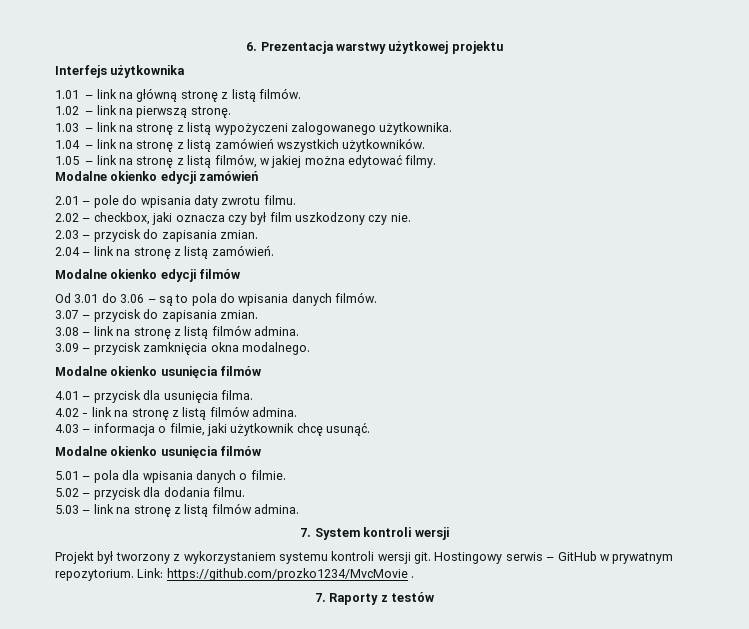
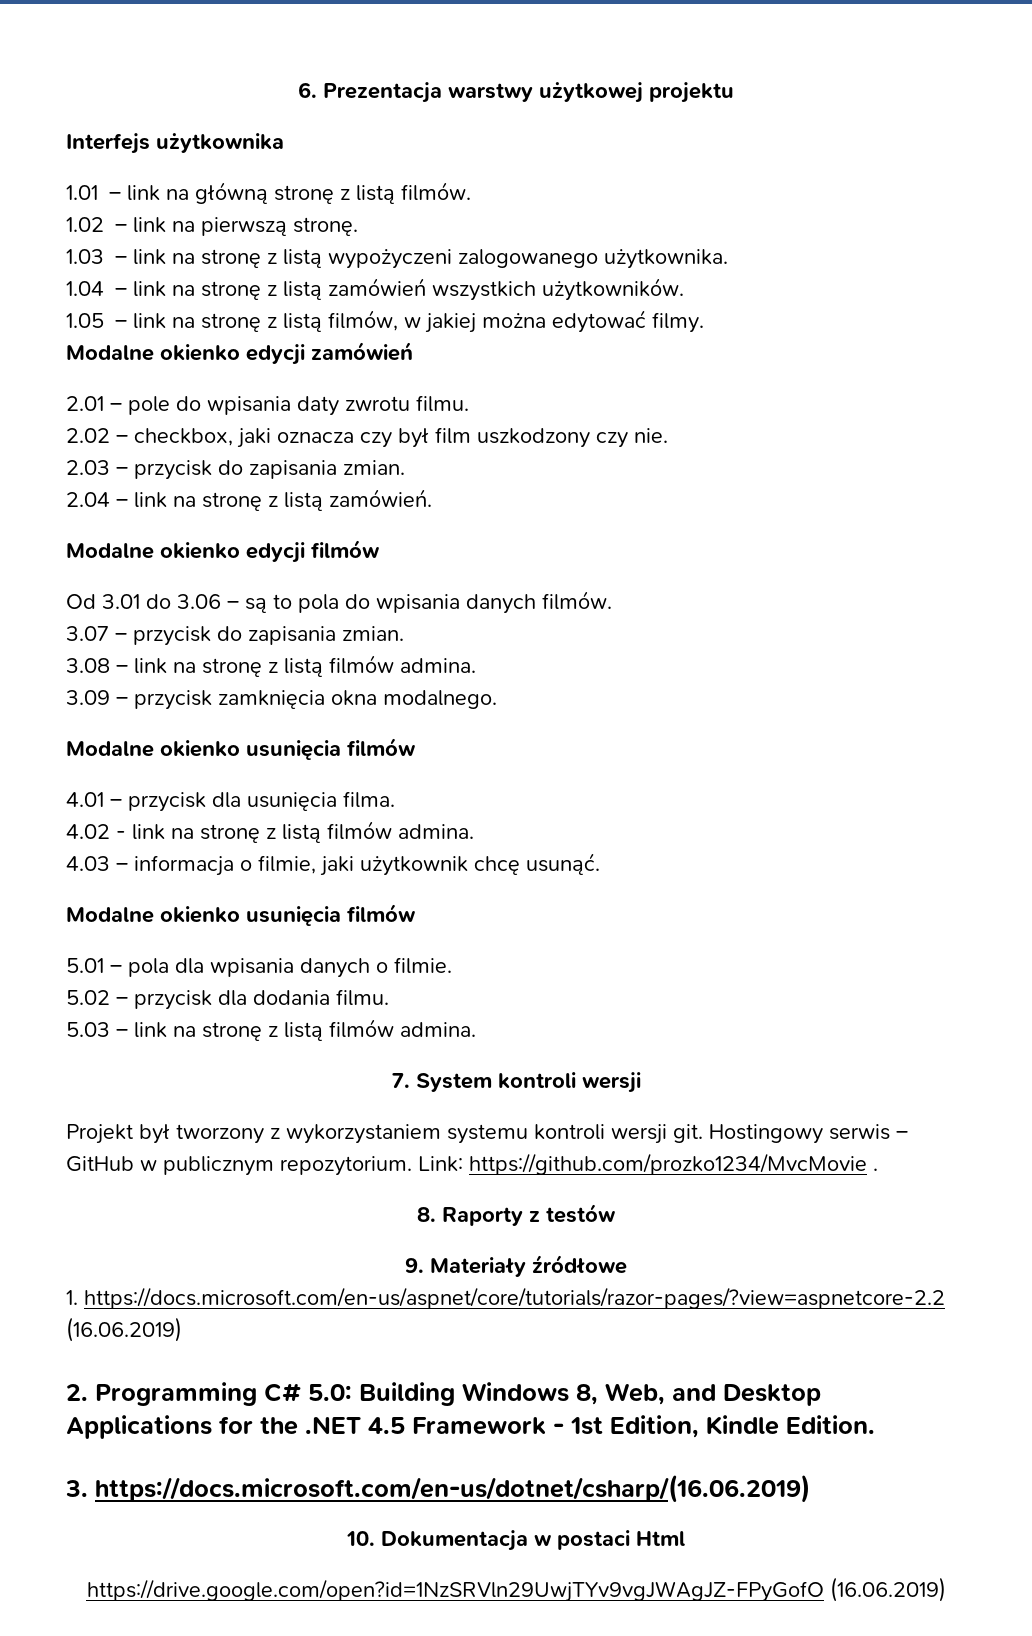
[612,552,674,564] prywatnym -> [163,1156,274,1176] publicznym
[314,593,326,602] 7. -> [417,1207,436,1222] 8.
(435, 597) none -> [405,1255,627,1277] [66,1287,945,1309] [66,1317,182,1342] [66,1382,821,1406] [66,1415,875,1439] [65,1474,810,1503] [346,1530,685,1551] [86,1577,946,1602] // 9. Materiały źródłowe // 1. https://docs.microsoft.com/en-us/aspnet/core/tutorials/razor-pages/?view=aspnetcore-2.2 (16.06.2019) // 2. Programming C# 5.0: Building Windows 8, Web, and Desktop Applications for the .NET 4.5 Framework - 1st Edition, Kindle Edition. // 3. https://docs.microsoft.com/en-us/dotnet/csharp/(16.06.2019) // 10. Dokumentacja w postaci Html // https://drive.google.com/open?id=1NzSRVln29UwjTYv9vgJWAgJZ-FPyGofO (16.06.2019)

